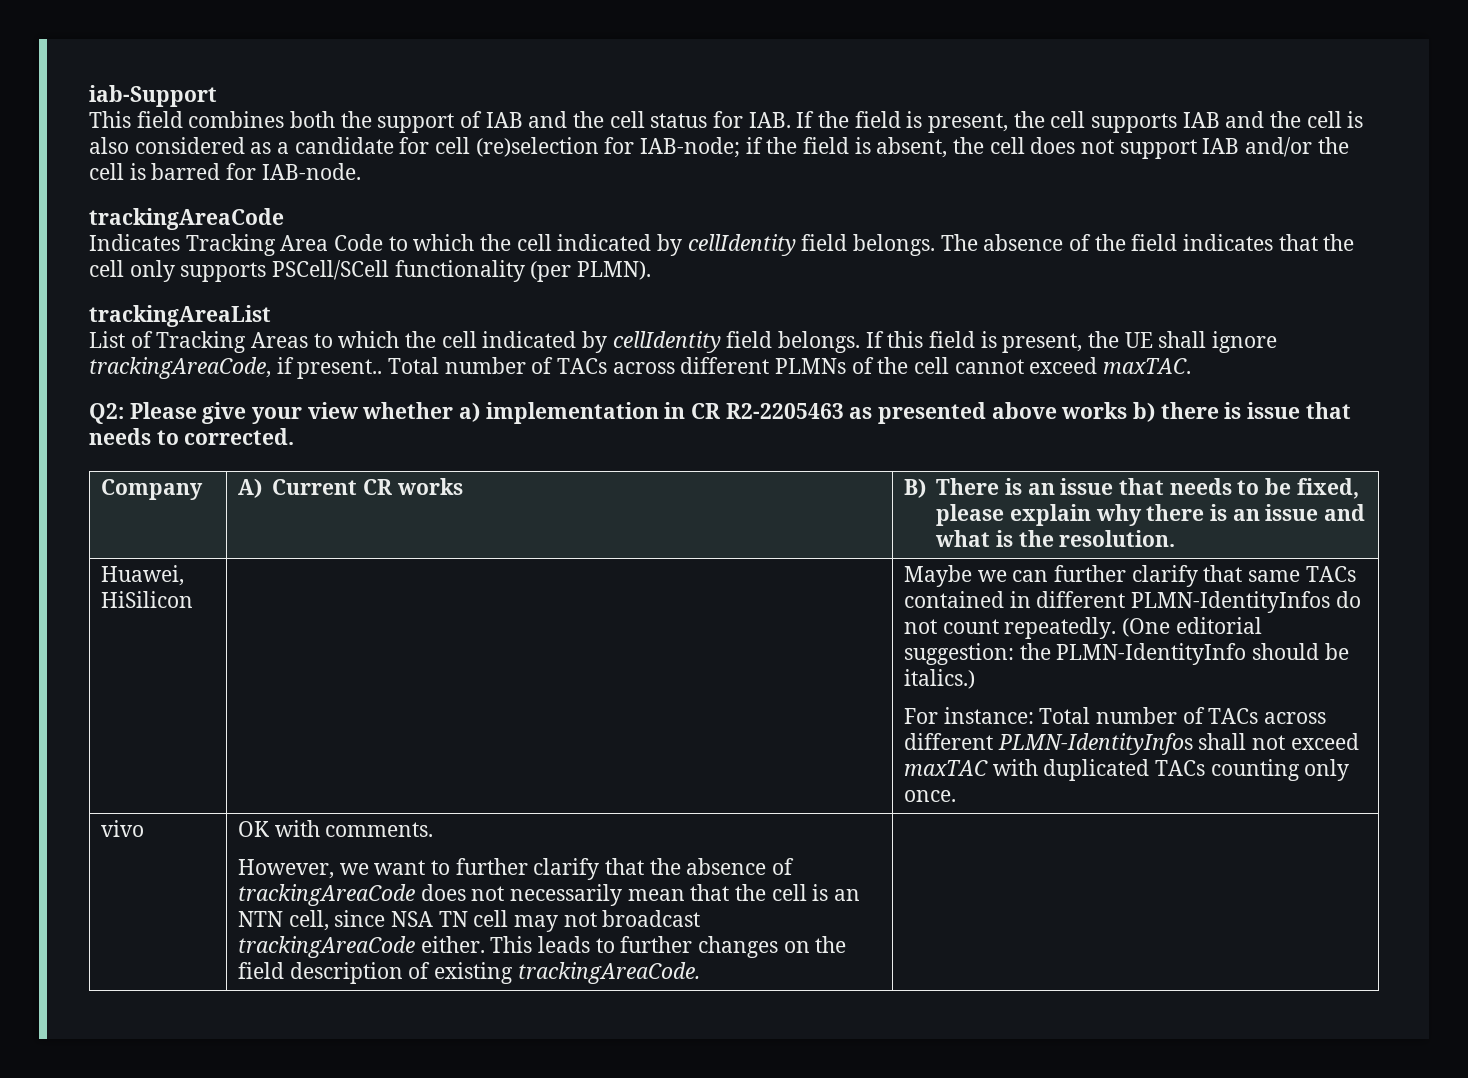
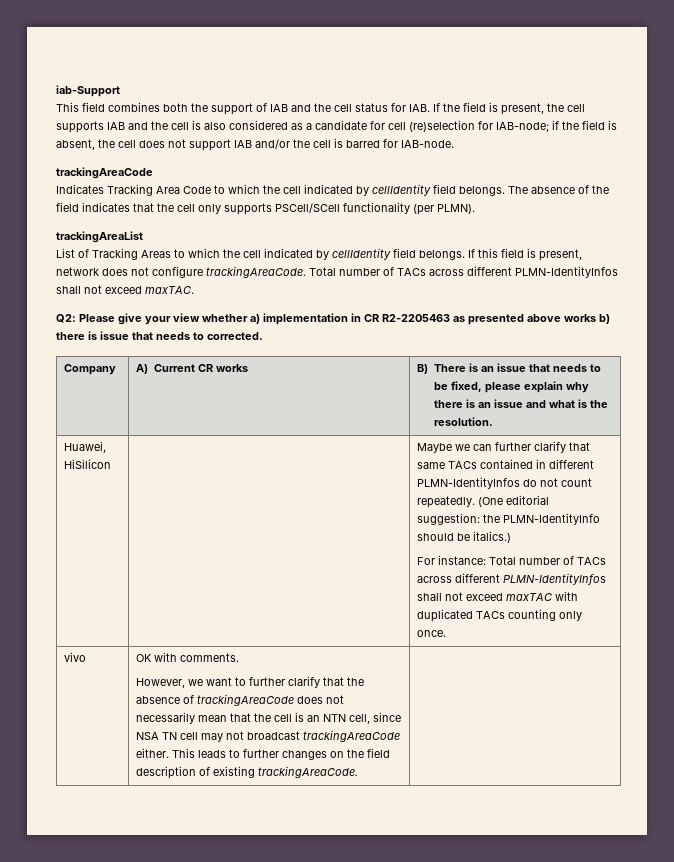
[1088,331,1278,353] [89,357,1024,379] the UE shall ignore trackingAreaCode, if present.. Total number of TACs across different PLMNs of the cell cannot -> [56,266,618,278] [56,285,102,294] network does not configure trackingAreaCode. Total number of TACs across different PLMN-IdentityInfos shall not

